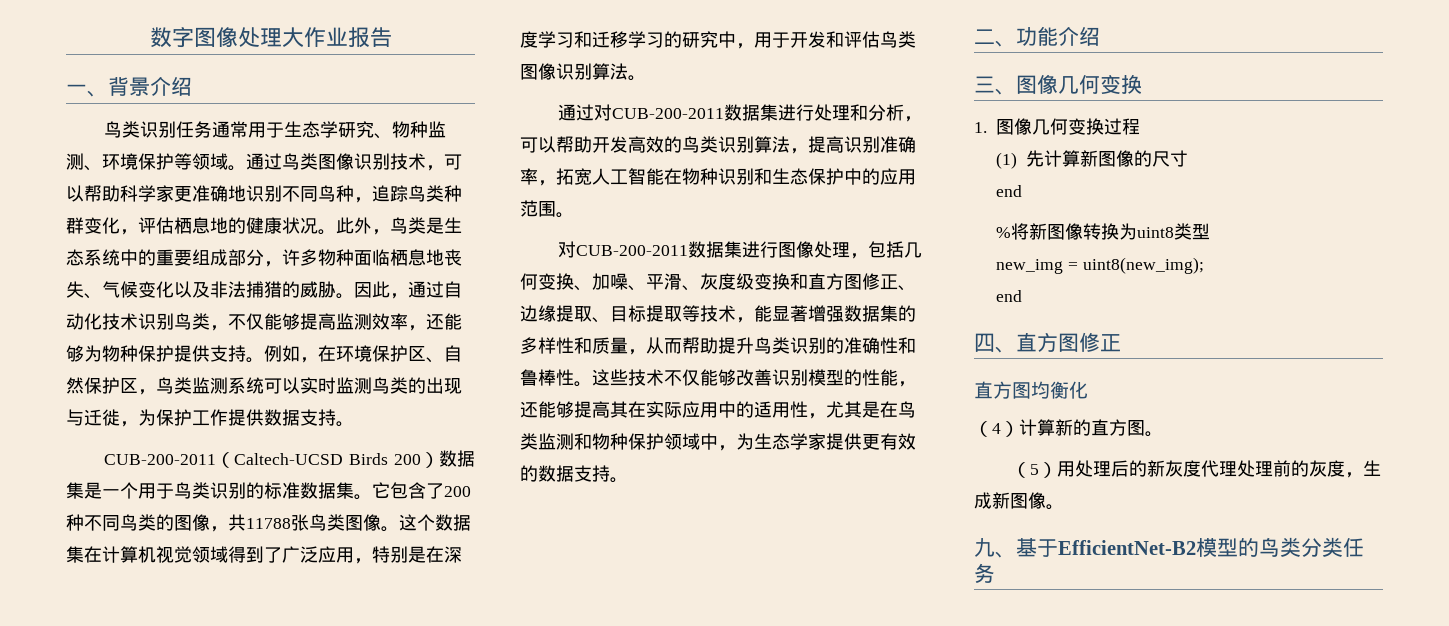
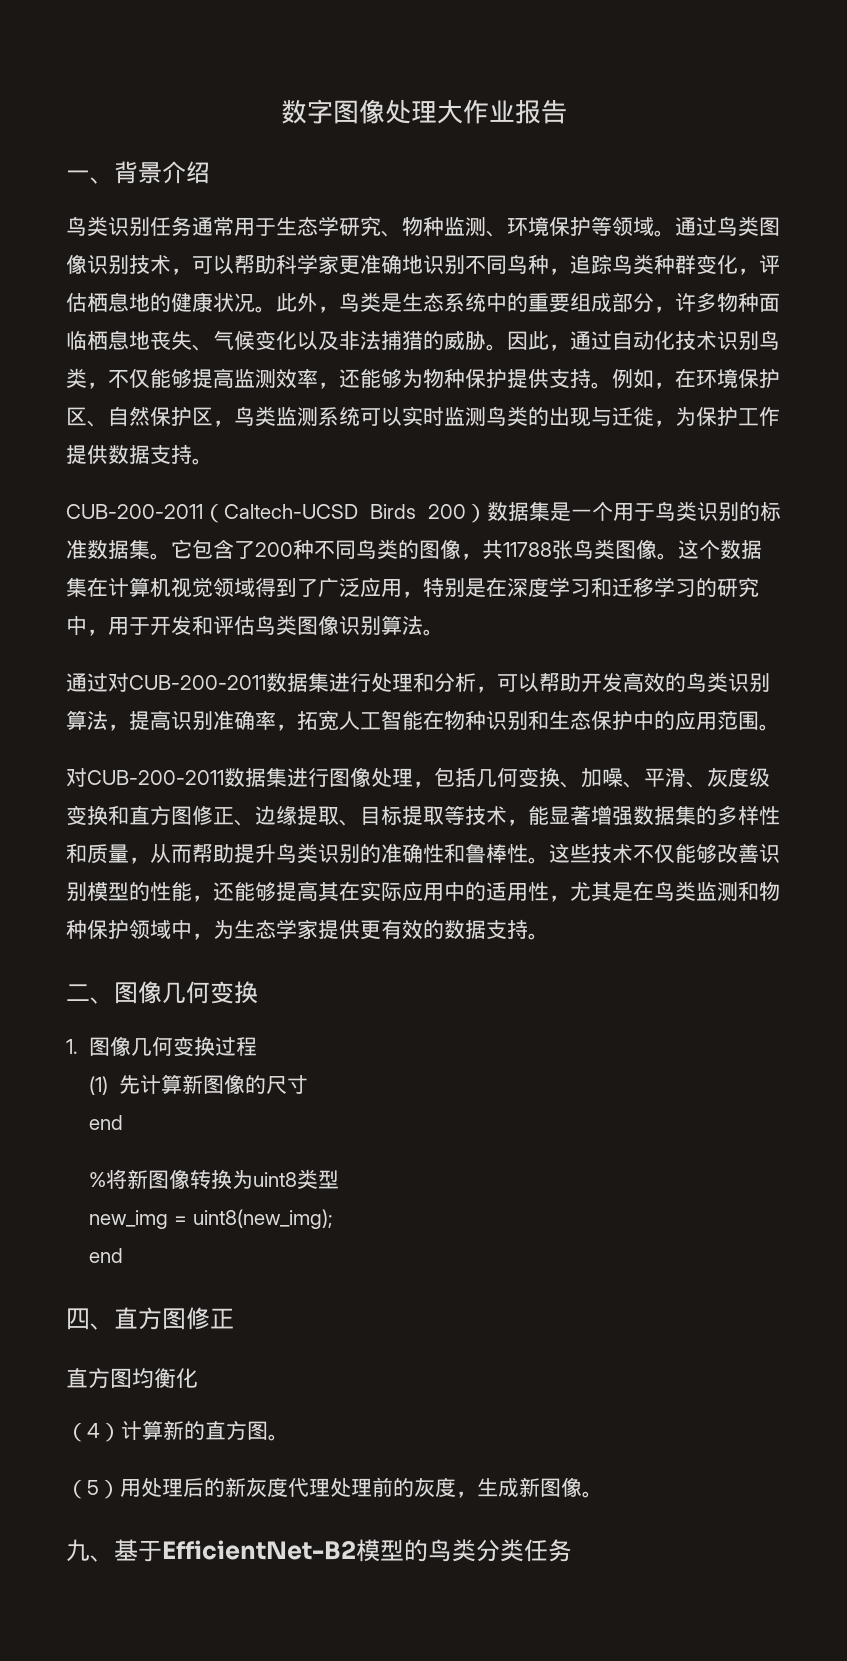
[1016,26,1100,46] [974,76,1016,95] 功能介绍 // 三、 -> (114, 1000) none

